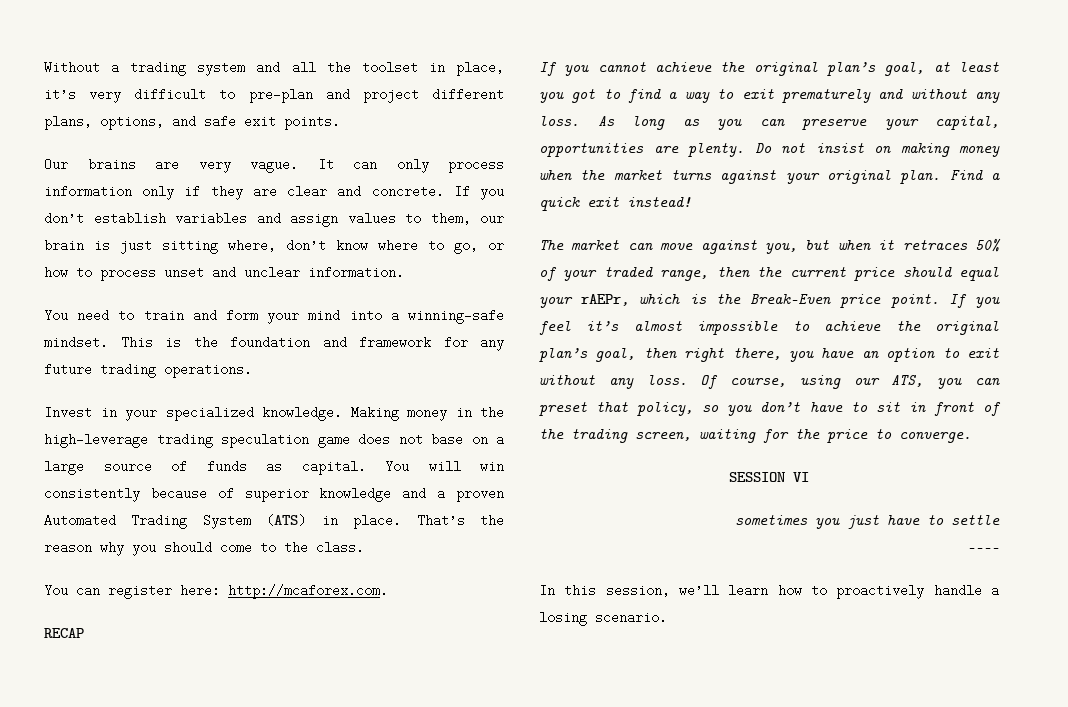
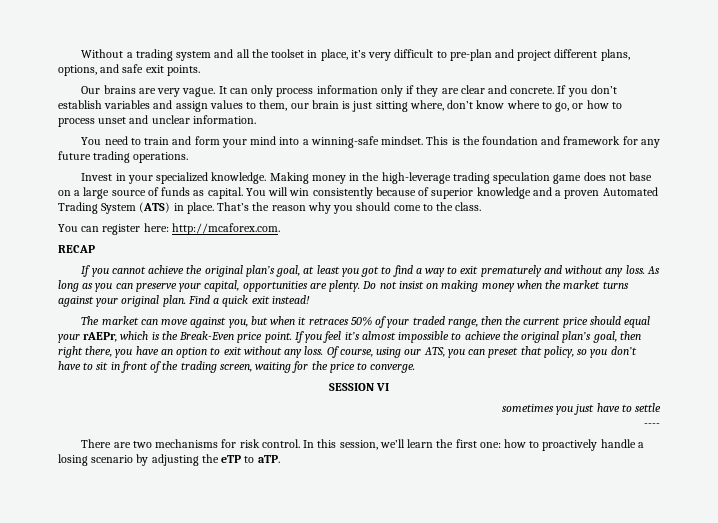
(999, 550) none -> [81,439,300,448] There are two mechanisms for risk control.
(769, 590) none -> [436,439,501,448] the first one:
[595,611,667,624] scenario. -> [91,454,280,466] scenario by adjusting the eTP to aTP.

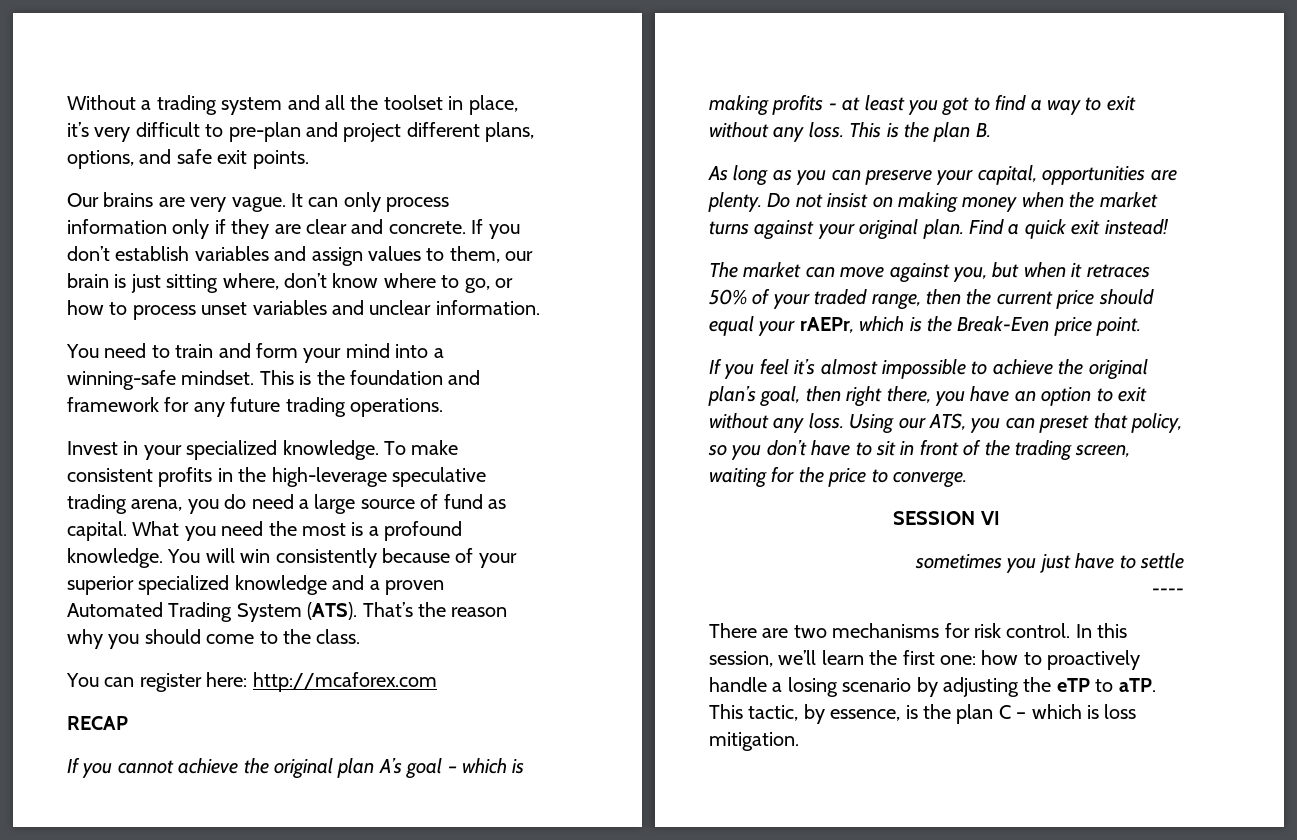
(127, 120) none -> [252,300,327,315] variables
[269,172,653,184] [58,190,71,196] Making money in the high-leverage trading speculation game does not base on -> [384,440,459,455] [67,467,486,487] [67,494,294,514] To make consistent profits in the high-leverage speculative trading arena, you do need
[161,187,191,196] funds -> [443,494,483,509] fund
(243, 193) none -> [132,521,463,541] [67,548,163,568] What you need the most is a profound knowledge.
[431,188,474,199] superior -> [478,553,517,568] [67,575,230,595] your superior specialized
[139,202,214,214] (ATS) in place. -> [307,602,358,620] (ATS).
[171,223,280,235] http://mcaforex.com. -> [252,672,437,692] http://mcaforex.com
[245,265,301,277] plan’s goal, -> [337,758,525,779] [709,95,837,116] plan A’s goal – which is making profits -
[480,265,645,277] prematurely and without any loss. -> [709,122,991,142] without any loss. This is the plan B. //
(292, 337) none -> (1142, 326) //
[326,346,402,358] Of course, using -> [849,414,895,434] Using
(280, 459) none -> [709,704,1137,724] [709,732,799,751] This tactic, by essence, is the plan C – which is loss mitigation.

